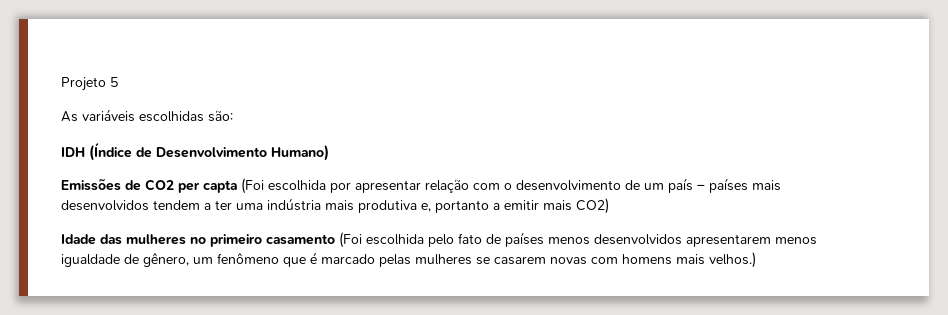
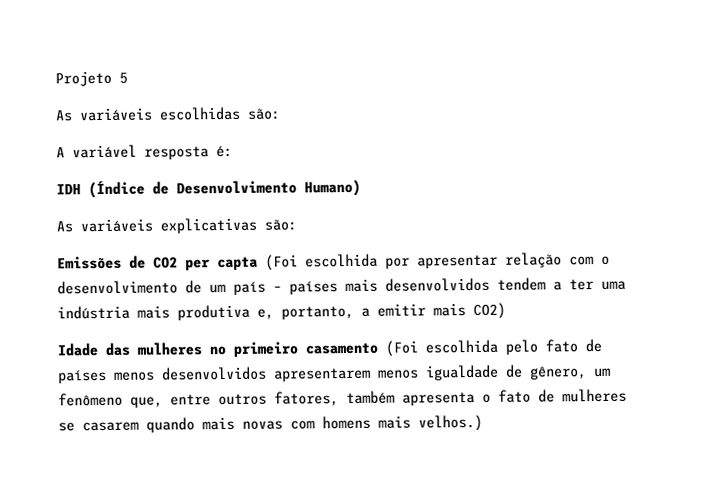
(233, 116) none -> [56,144,233,160] // A variável resposta é:
(329, 153) none -> [56,217,297,234] // As variáveis explicativas são:
[435,200,489,213] portanto -> [281,305,354,320] portanto,
[283,252,411,267] que é marcado pelas -> [130,389,555,408] que, entre outros fatores, também apresenta o fato de
(546, 260) none -> [146,416,235,433] quando mais

